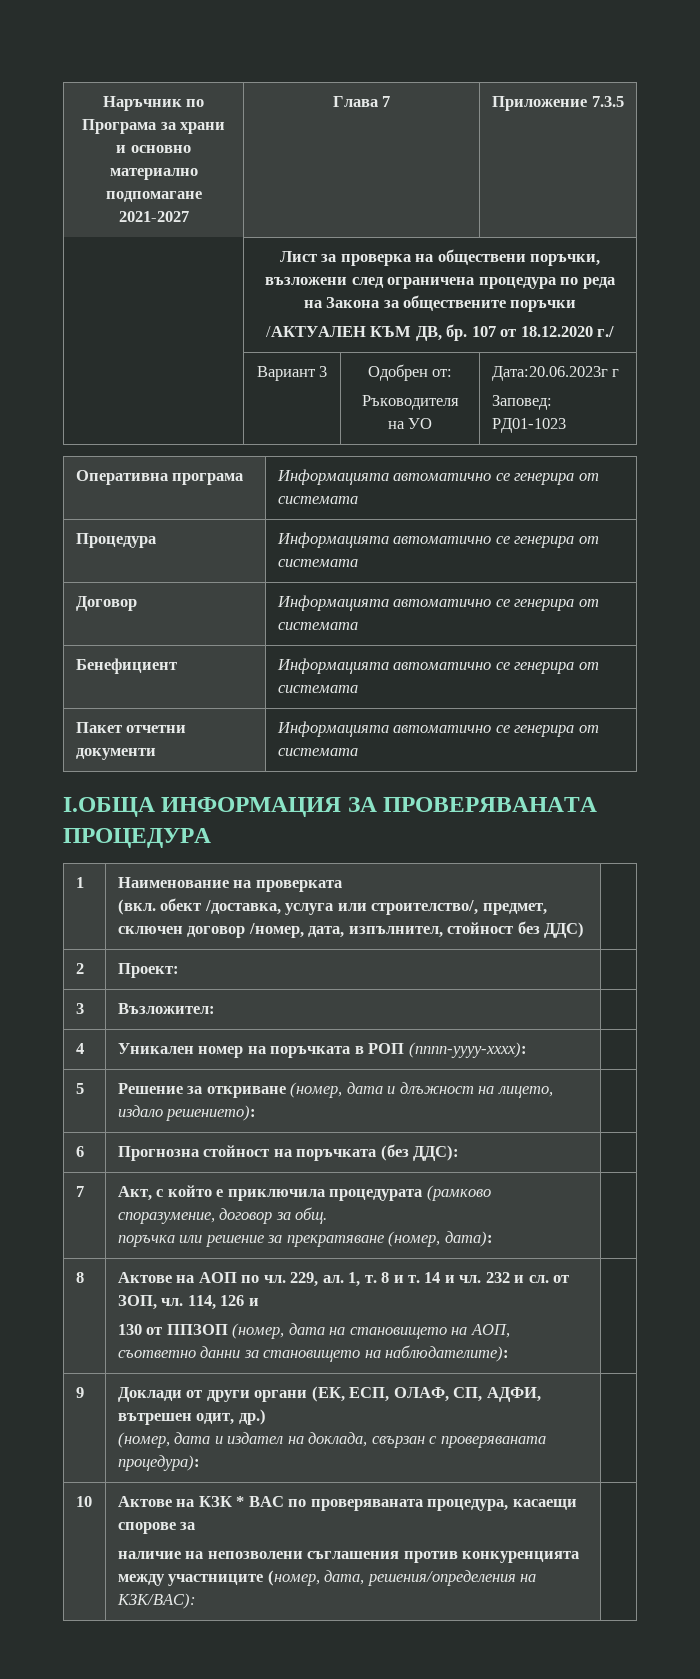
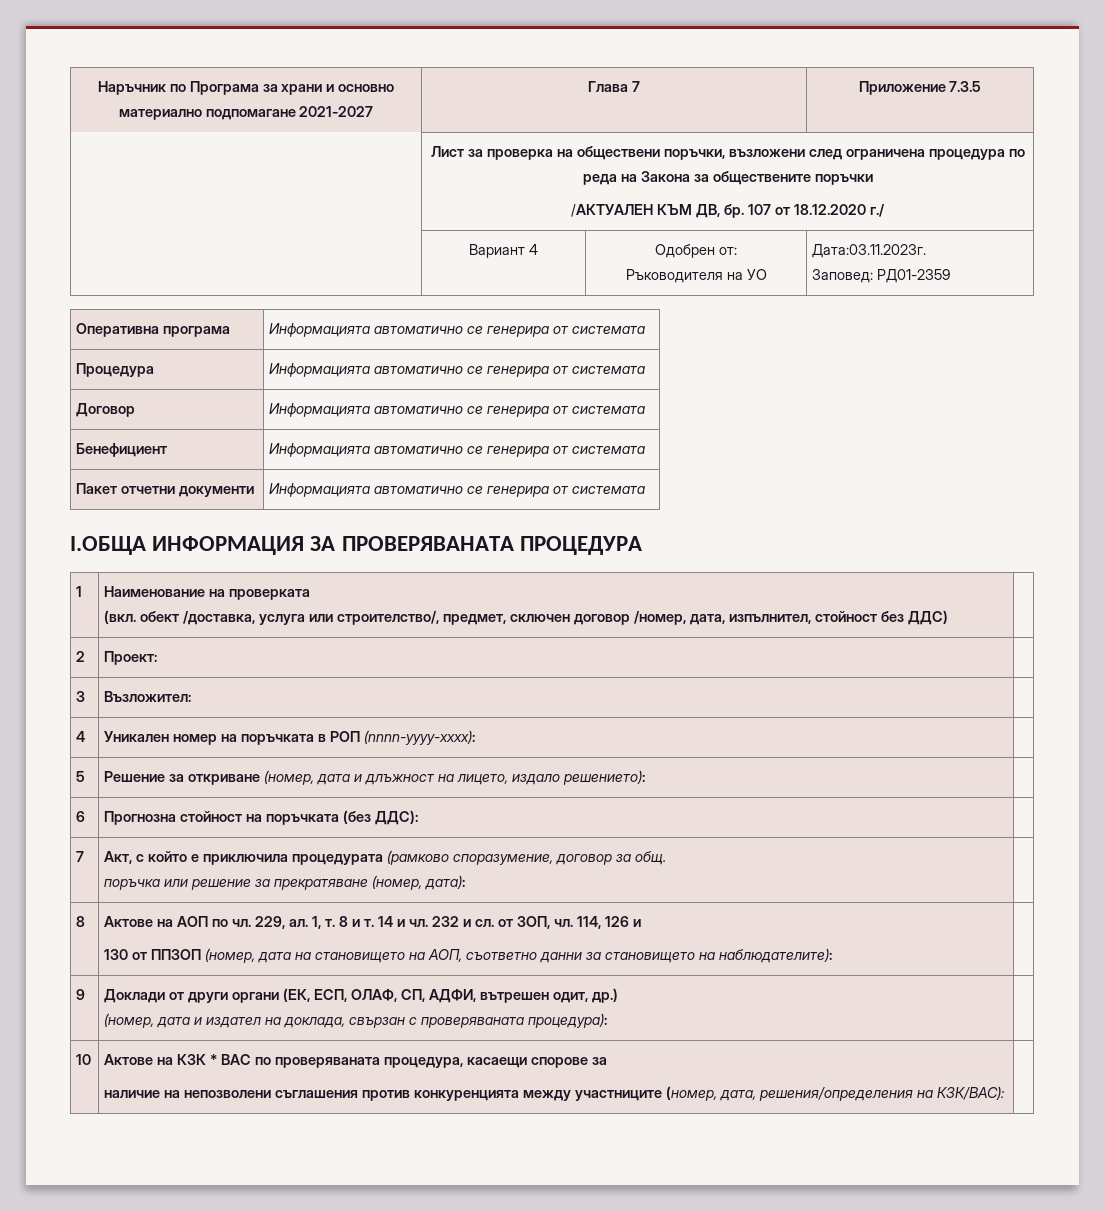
[319,366,328,377] 3 -> [529,244,538,255] 4
[491,366,620,381] Дата:20.06.2023г г -> [812,244,927,258] Дата:03.11.2023г.
[491,418,566,433] РД01-1023 -> [877,269,951,283] РД01-2359

